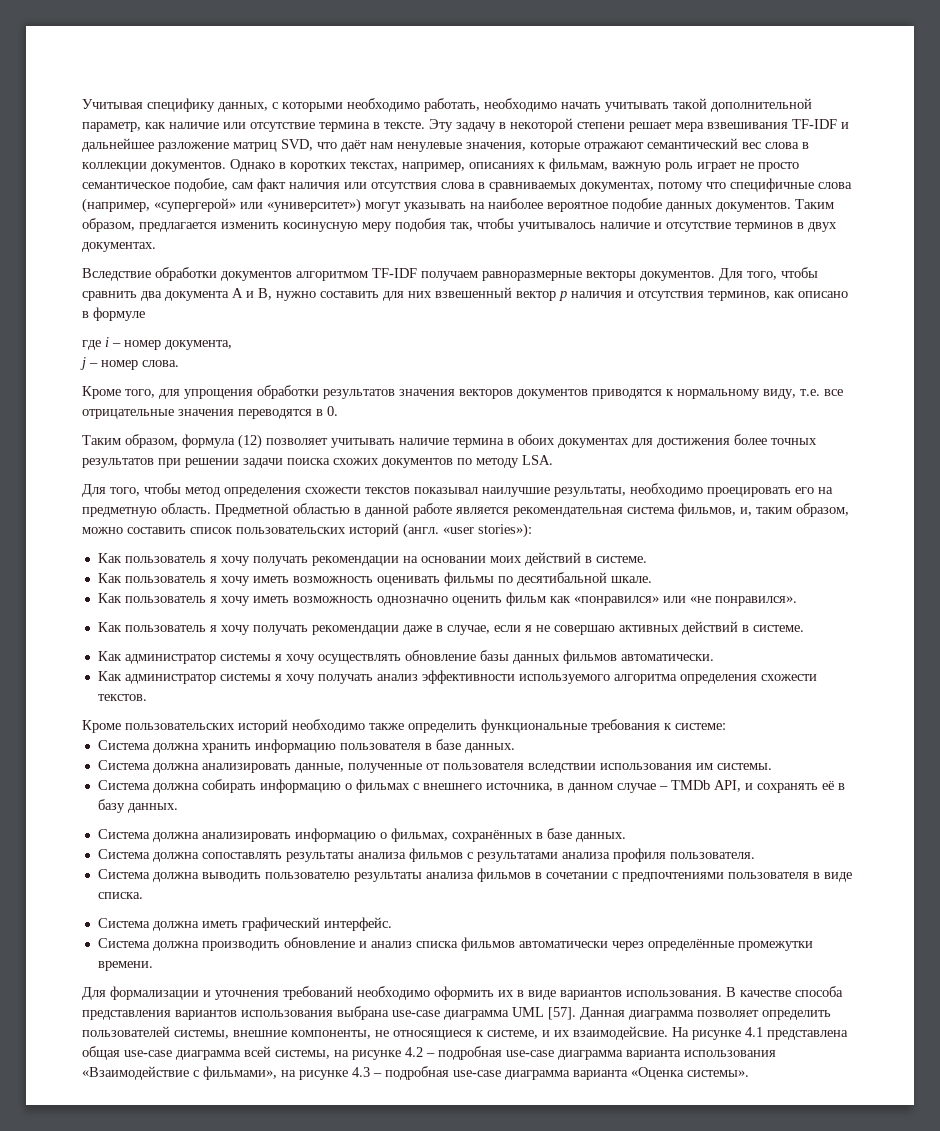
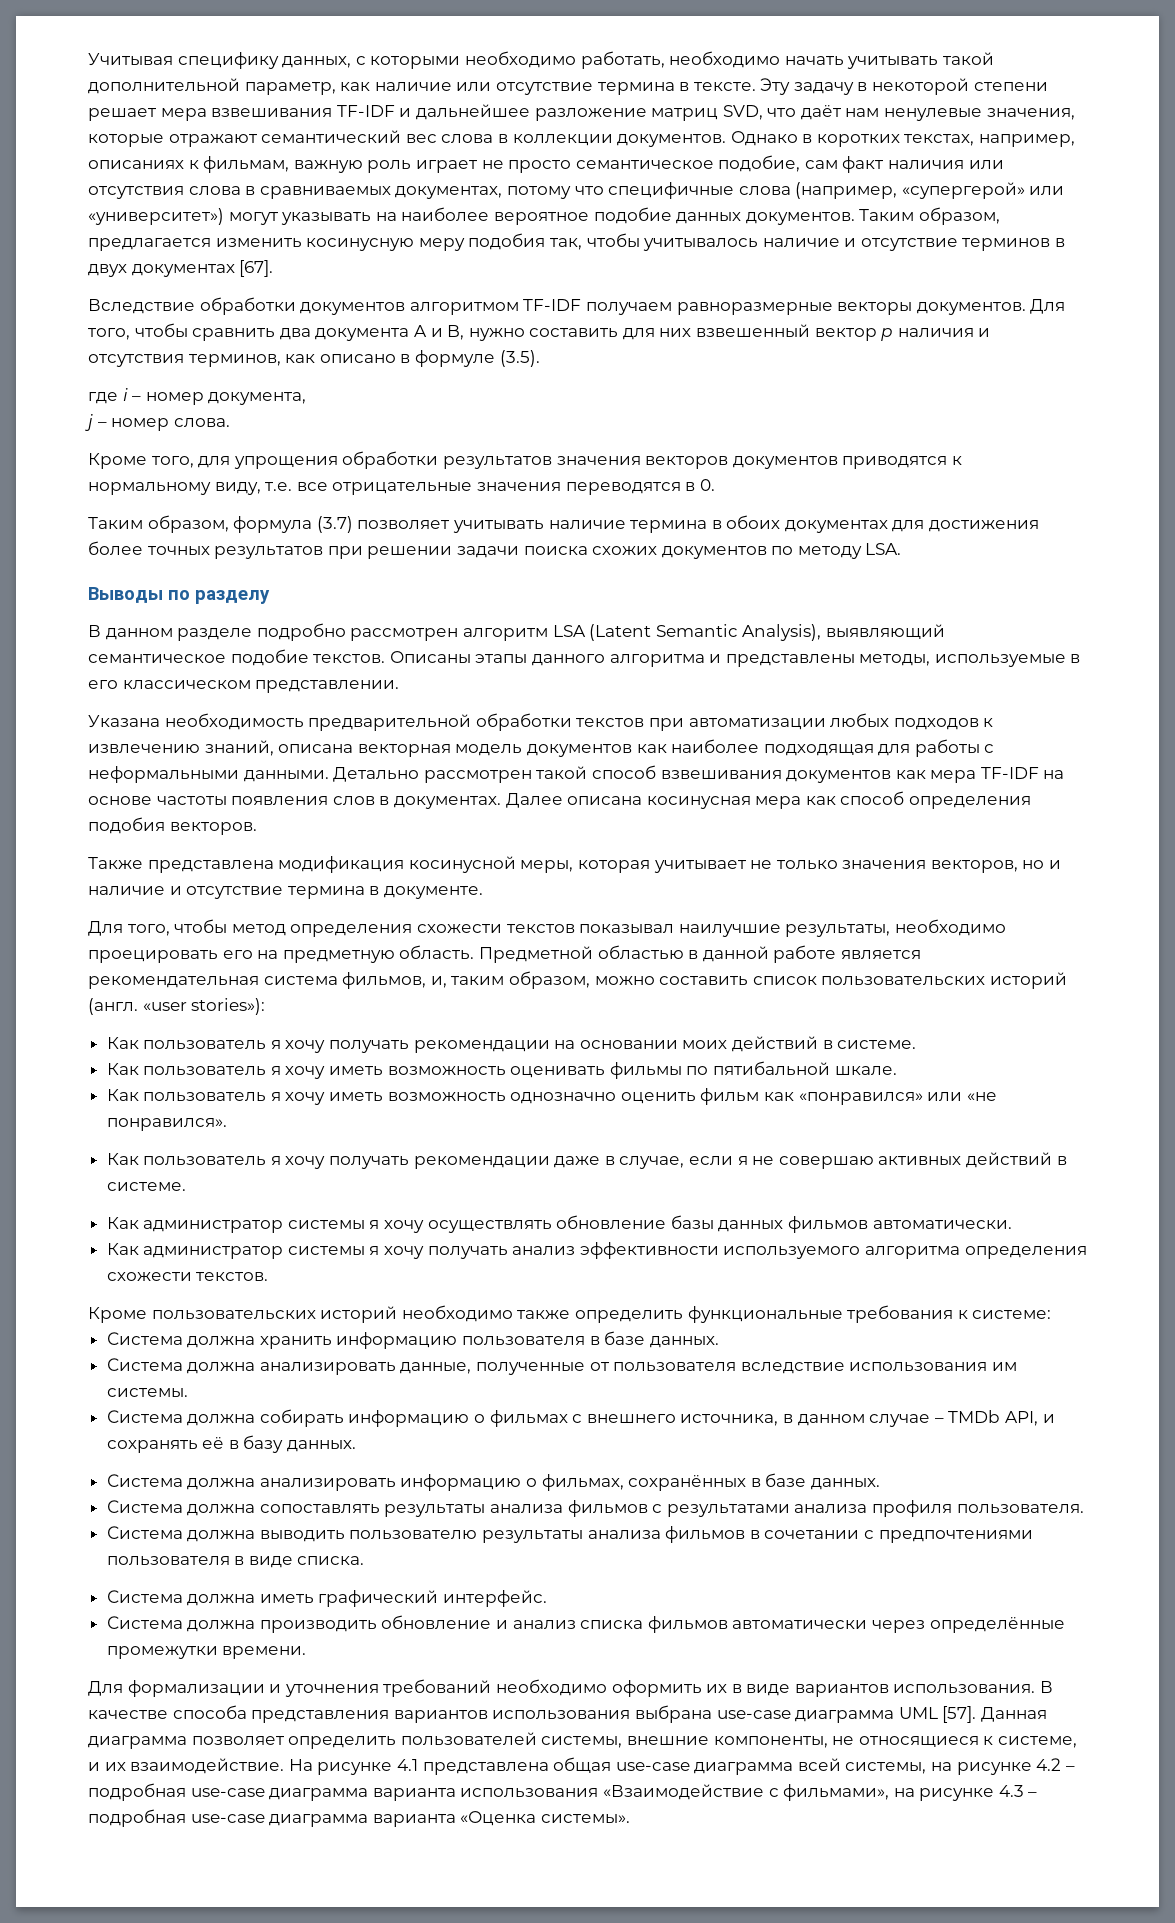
[82,242,156,252] документах. -> [131,260,274,277] документах [67].
(145, 314) none -> [499,350,540,367] (3.5).
[238,434,262,449] (12) -> [316,516,353,533] (3.7)
(553, 460) none -> [88,587,270,604] [88,623,945,641] [88,649,1081,667] [88,680,400,693] [88,713,994,731] [88,739,995,757] [88,765,1065,783] [88,791,1032,809] [88,817,257,835] [88,856,1062,873] [88,886,483,899] // Выводы по разделу // В данном разделе подробно рассмотрен алгоритм LSA (Latent Semantic Analysis), выявляющий семантическое подобие текстов. Описаны этапы данного алгоритма и представлены методы, используемые в его классическом представлении. // Указана необходимость предварительной обработки текстов при автоматизации любых подходов к извлечению знаний, описана векторная модель документов как наиболее подходящая для работы с неформальными данными. Детально рассмотрен такой способ взвешивания документов как мера TF-IDF на основе частоты появления слов в документах. Далее описана косинусная мера как способ определения подобия векторов. // Также представлена модификация косинусной меры, которая учитывает не только значения векторов, но и наличие и отсутствие термина в документе.
[516,572,607,586] десятибальной -> [713,1061,831,1076] пятибальной
[527,763,596,773] вследствии -> [740,1362,845,1374] вследствие
[573,1026,668,1040] взаимодейсвие. -> [130,1758,285,1774] взаимодействие.

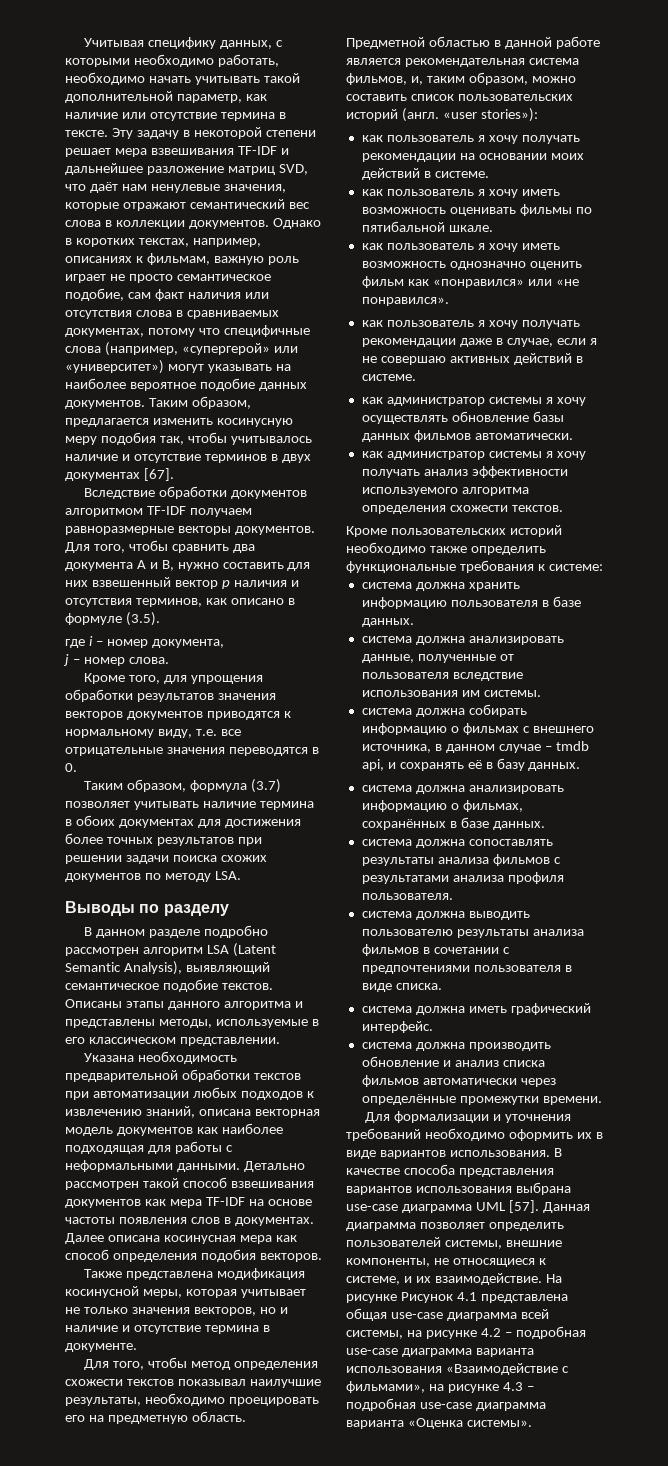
[106,1037,139,1049] Как -> [361,135,383,142] как
[106,1063,139,1075] Как -> [361,189,383,196] как
[106,1089,139,1101] Как -> [361,243,383,250] как
[106,1153,139,1165] Как -> [361,320,383,327] как
[106,1217,139,1229] Как -> [361,397,383,404] как
[106,1243,139,1255] Как -> [361,451,383,458] как
[106,1332,183,1345] Система -> [361,582,412,589] система
[106,1358,183,1371] Система -> [361,636,412,643] система
[106,1410,183,1423] Система -> [361,708,412,715] система
[948,1410,1038,1426] TMDb API, -> [555,741,589,751] [361,759,384,771] tmdb api,
[106,1474,183,1487] Система -> [361,785,412,792] система
[106,1500,183,1513] Система -> [361,839,412,846] система
[106,1526,183,1539] Система -> [361,911,412,918] система
[106,1590,183,1603] Система -> [361,1006,412,1013] система
[106,1616,183,1629] Система -> [361,1042,412,1049] система
(393, 1768) none -> [400,1292,453,1303] Рисунок

